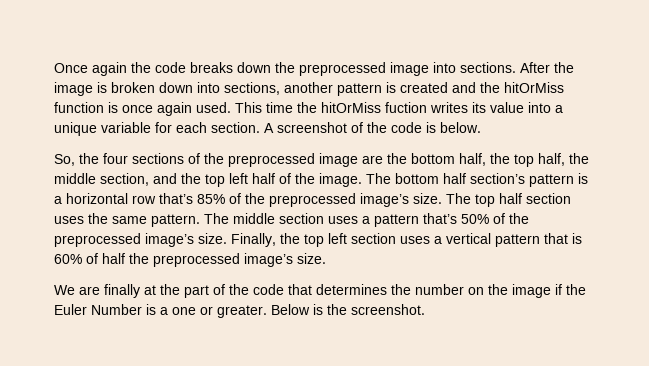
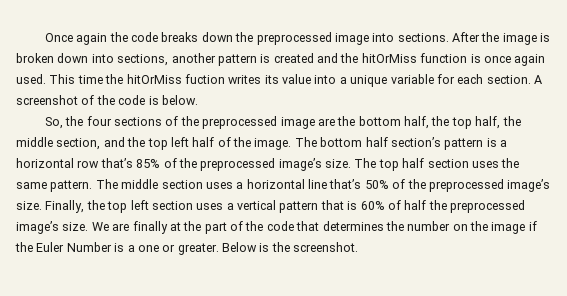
[374,214,419,227] pattern -> [246,179,327,189] horizontal line
(326, 258) // -> (89, 226) none

